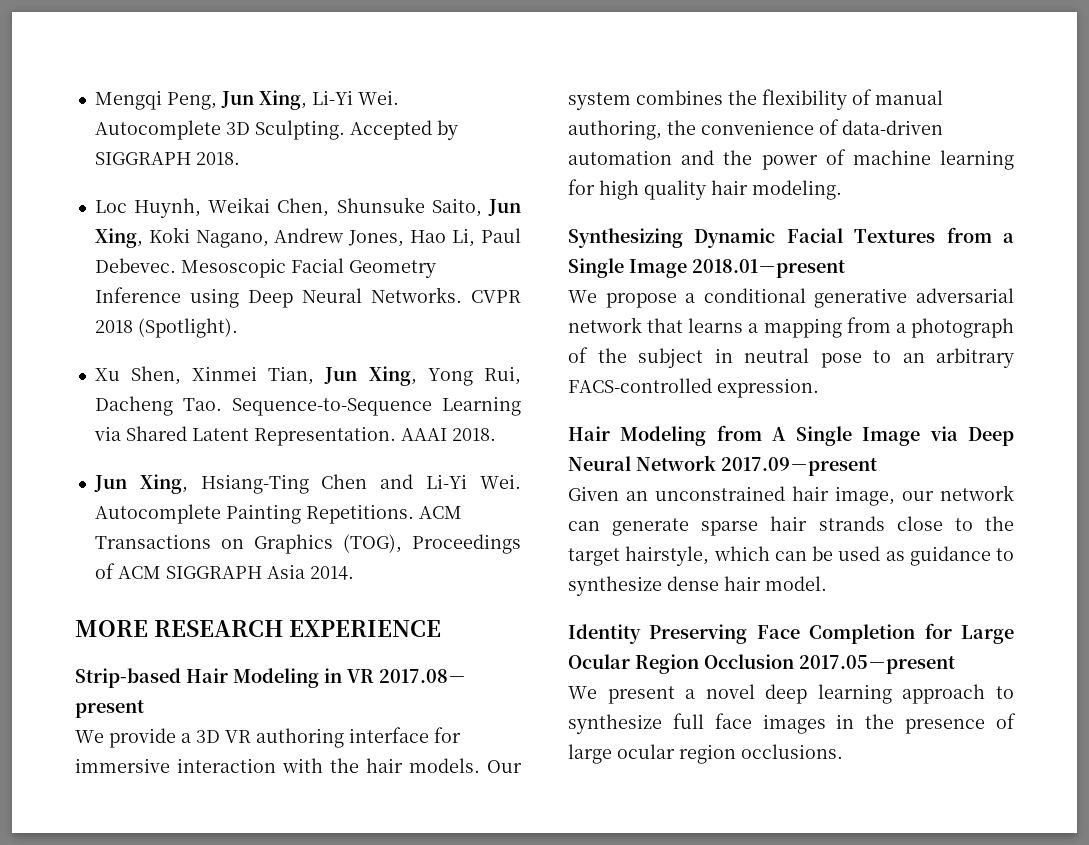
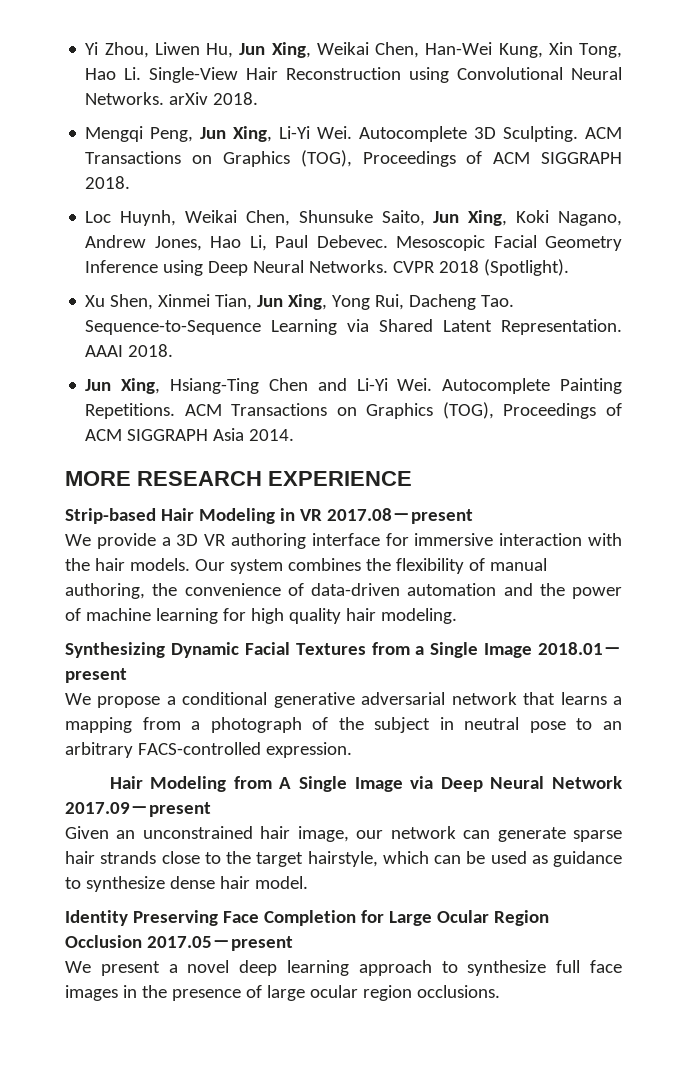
(94, 100) none -> [85,42,623,58] [85,67,622,83] [85,92,259,105] Yi Zhou, Liwen Hu, Jun Xing, Weikai Chen, Han-Wei Kung, Xin Tong, Hao Li. Single-View Hair Reconstruction using Convolutional Neural Networks. arXiv 2018. //
[349,120,458,140] Accepted by -> [585,127,622,139] [85,150,531,167] ACM Transactions on Graphics (TOG), Proceedings of ACM

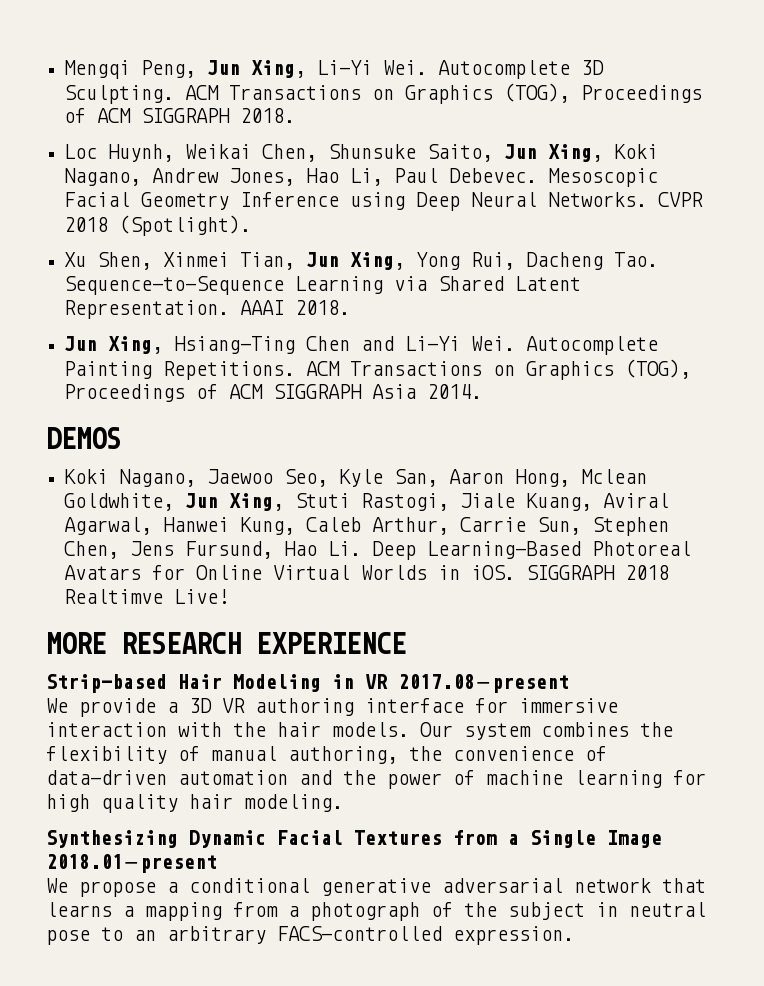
[85,42,623,58] [85,67,622,83] [85,92,259,105] Yi Zhou, Liwen Hu, Jun Xing, Weikai Chen, Han-Wei Kung, Xin Tong, Hao Li. Single-View Hair Reconstruction using Convolutional Neural Networks. arXiv 2018. // -> (64, 69) none
(295, 435) none -> [46,427,121,449] [64,469,648,487] [64,493,670,511] [64,517,670,536] [64,541,692,560] [64,565,670,580] [64,589,230,604] // DEMOS // Koki Nagano, Jaewoo Seo, Kyle San, Aaron Hong, Mclean Goldwhite, Jun Xing, Stuti Rastogi, Jiale Kuang, Aviral Agarwal, Hanwei Kung, Caleb Arthur, Carrie Sun, Stephen Chen, Jens Fursund, Hao Li. Deep Learning-Based Photoreal Avatars for Online Virtual Worlds in iOS. SIGGRAPH 2018 Realtimve Live!
[109,776,622,792] [65,802,211,817] [65,826,622,842] [65,851,622,867] [65,876,308,892] [65,910,549,926] [65,935,293,951] [65,960,622,976] [65,985,500,1001] // Hair Modeling from A Single Image via Deep Neural Network 2017.09－present // Given an unconstrained hair image, our network can generate sparse hair strands close to the target hairstyle, which can be used as guidance to synthesize dense hair model. // Identity Preserving Face Completion for Large Ocular Region Occlusion 2017.05－present // We present a novel deep learning approach to synthesize full face images in the presence of large ocular region occlusions. -> (574, 935) none

